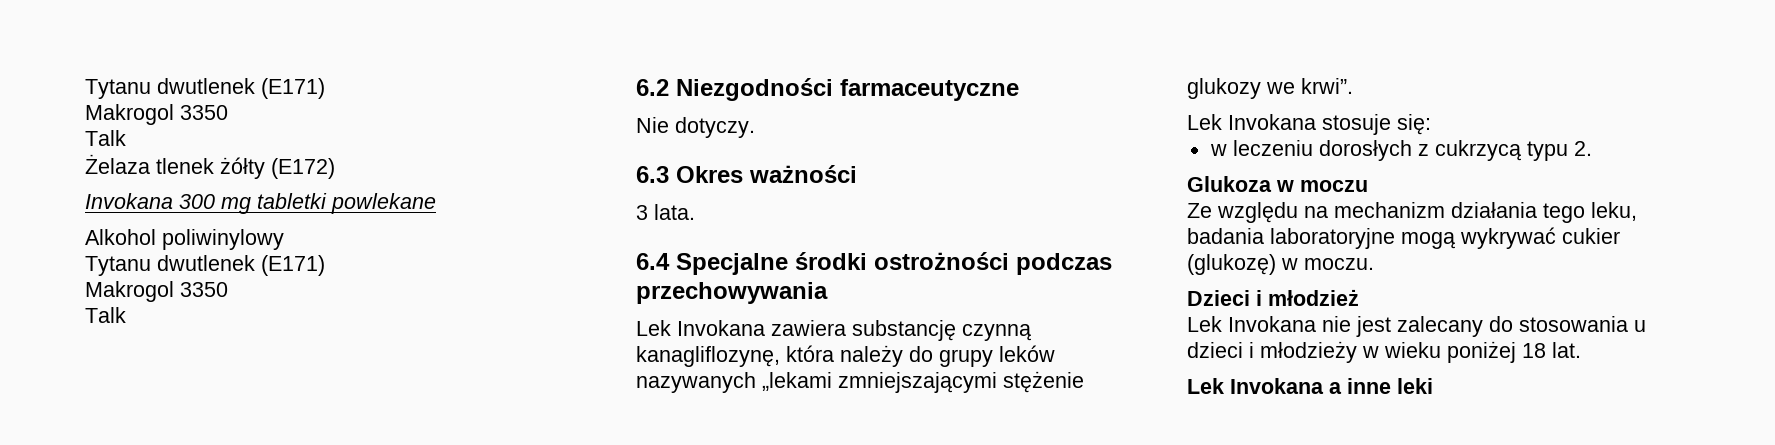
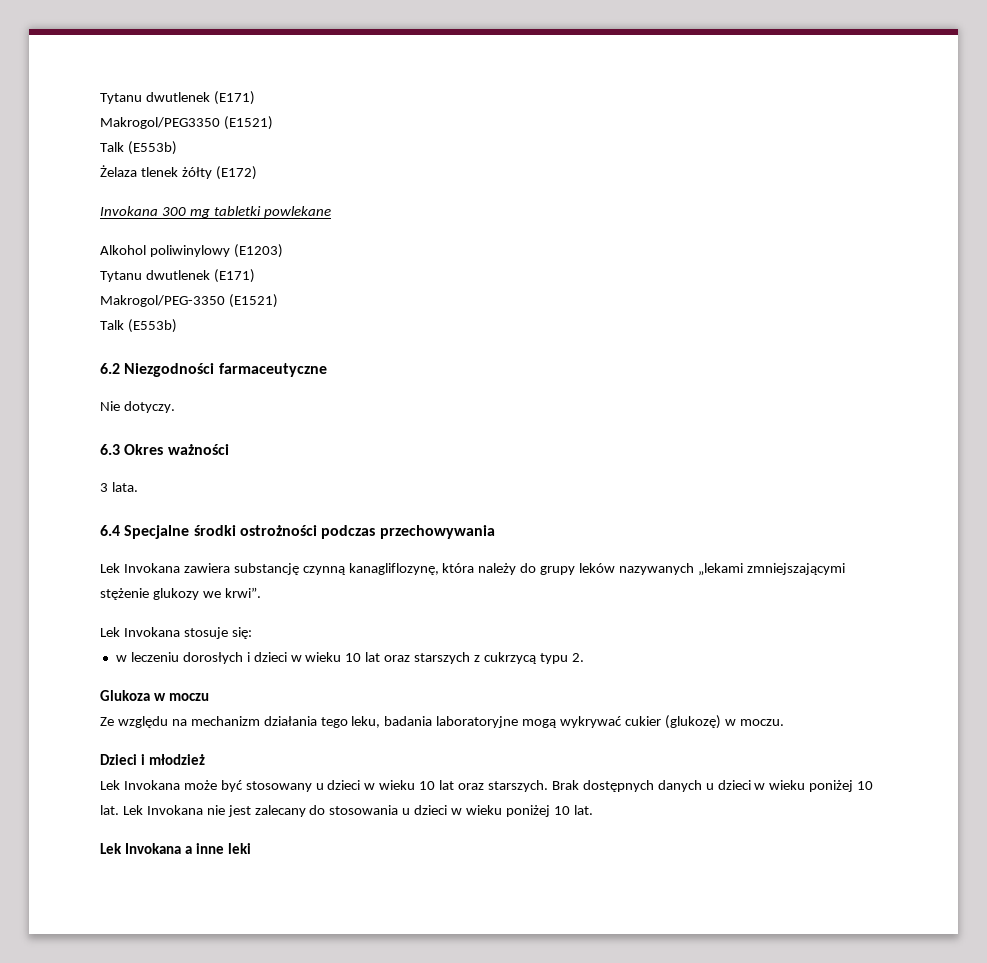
[85,78,325,99] [85,104,228,125] [85,130,126,146] Tytanu dwutlenek (E171) // Makrogol 3350 // Talk -> [100,91,255,105] [100,116,273,130] [100,141,177,155] Tytanu dwutlenek (E171) // Makrogol/PEG3350 (E1521) // Talk (E553b)
[85,255,325,276] [85,281,228,302] [85,307,126,323] // Tytanu dwutlenek (E171) // Makrogol 3350 // Talk -> [233,244,283,258] [100,269,255,283] [100,294,278,308] [100,319,177,333] (E1203) // Tytanu dwutlenek (E171) // Makrogol/PEG-3350 (E1521) // Talk (E553b)
(1412, 150) none -> [246,652,471,664] i dzieci w wieku 10 lat oraz starszych
(1316, 324) none -> [183,780,874,792] [100,805,203,815] może być stosowany u dzieci w wieku 10 lat oraz starszych. Brak dostępnych danych u dzieci w wieku poniżej 10 lat. Lek Invokana
[1249,341,1546,363] i młodzieży w wieku poniżej 18 -> [451,805,570,817] w wieku poniżej 10

